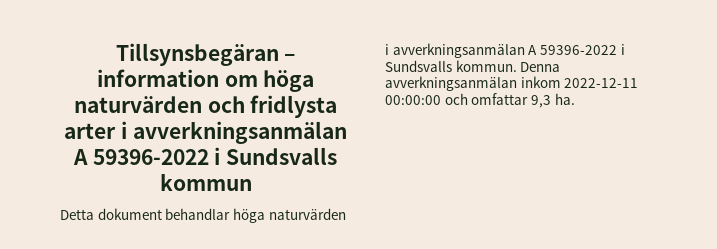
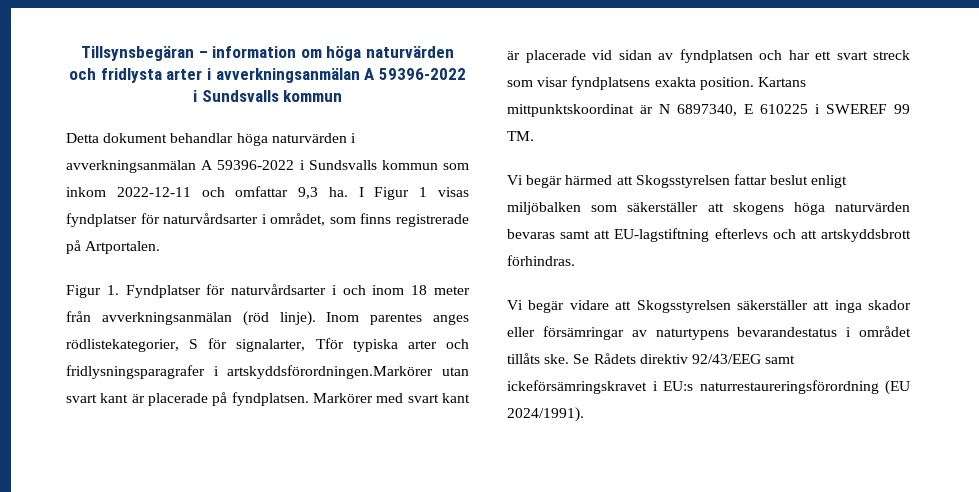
[455,60,561,72] [385,76,517,91] kommun. Denna avverkningsanmälan -> [381,160,469,170] kommun som
[385,95,441,105] 00:00:00 -> (191, 192) none
(575, 99) none -> [358,187,469,200] [66,213,469,227] [66,240,161,254] [66,284,470,298] [66,311,469,326] [66,338,470,352] [66,365,469,379] [66,392,470,406] [507,49,910,63] [507,76,806,90] [507,104,910,117] [507,131,534,141] [507,174,848,188] [507,202,910,215] [507,228,911,242] [507,255,575,266] [507,300,911,313] [507,326,911,340] [507,353,796,364] [507,380,910,395] [507,407,584,422] I Figur 1 visas fyndplatser för naturvårdsarter i området, som finns registrerade på Artportalen. // Figur 1. Fyndplatser för naturvårdsarter i och inom 18 meter från avverkningsanmälan (röd linje). Inom parentes anges rödlistekategorier, S för signalarter, Tför typiska arter och fridlysningsparagrafer i artskyddsförordningen.Markörer utan svart kant är placerade på fyndplatsen. Markörer med svart kant är placerade vid sidan av fyndplatsen och har ett svart streck som visar fyndplatsens exakta position. Kartans mittpunktskoordinat är N 6897340, E 610225 i SWEREF 99 TM. // Vi begär härmed att Skogsstyrelsen fattar beslut enligt miljöbalken som säkerställer att skogens höga naturvärden bevaras samt att EU-lagstiftning efterlevs och att artskyddsbrott förhindras. // Vi begär vidare att Skogsstyrelsen säkerställer att inga skador eller försämringar av naturtypens bevarandestatus i området tillåts ske. Se Rådets direktiv 92/43/EEG samt ickeförsämringskravet i EU:s naturrestaureringsförordning (EU 2024/1991).

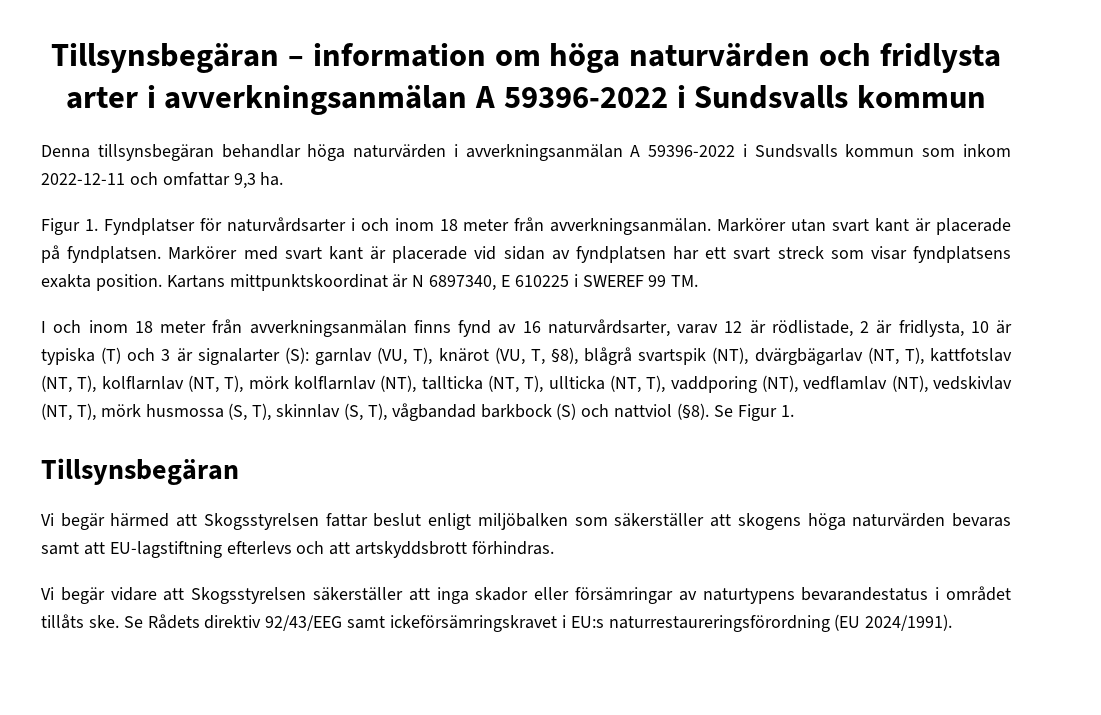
[66,133,168,143] Detta dokument -> [41,144,214,161] Denna tillsynsbegäran
[358,187,469,200] [66,213,469,227] [66,240,161,254] I Figur 1 visas fyndplatser för naturvårdsarter i området, som finns registrerade på Artportalen. -> (284, 179) none
[101,311,469,326] [66,338,470,352] [66,365,434,379] avverkningsanmälan (röd linje). Inom parentes anges rödlistekategorier, S för signalarter, Tför typiska arter och fridlysningsparagrafer i artskyddsförordningen.Markörer -> [550,218,787,235] avverkningsanmälan. Markörer
[759,50,782,60] och -> (666, 254) none
(534, 136) none -> [41,319,1012,337] [41,347,1012,365] [41,375,1013,393] [41,403,794,421] [41,458,239,485] // I och inom 18 meter från avverkningsanmälan finns fynd av 16 naturvårdsarter, varav 12 är rödlistade, 2 är fridlysta, 10 är typiska (T) och 3 är signalarter (S): garnlav (VU, T), knärot (VU, T, §8), blågrå svartspik (NT), dvärgbägarlav (NT, T), kattfotslav (NT, T), kolflarnlav (NT, T), mörk kolflarnlav (NT), tallticka (NT, T), ullticka (NT, T), vaddporing (NT), vedflamlav (NT), vedskivlav (NT, T), mörk husmossa (S, T), skinnlav (S, T), vågbandad barkbock (S) och nattviol (§8). Se Figur 1. // Tillsynsbegäran

